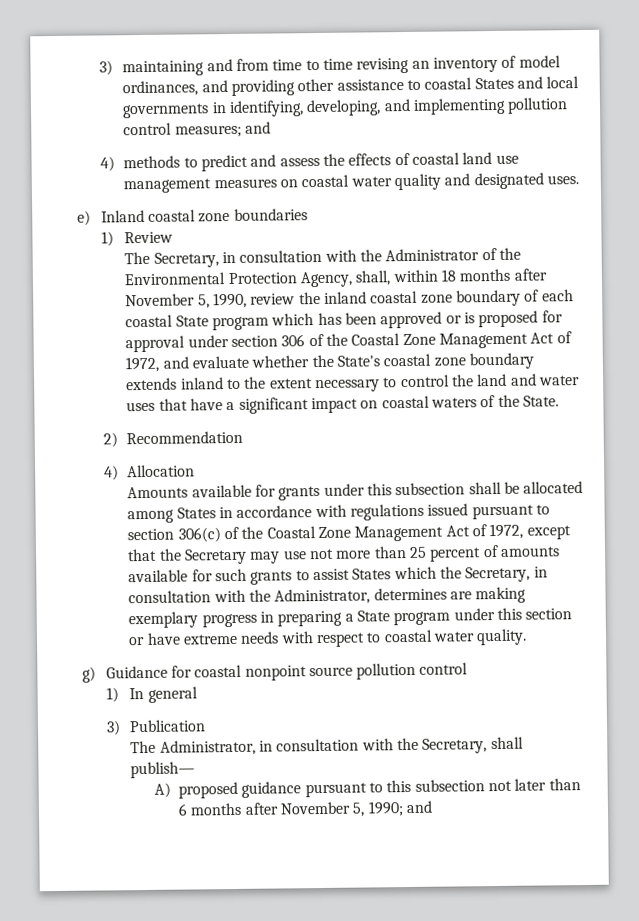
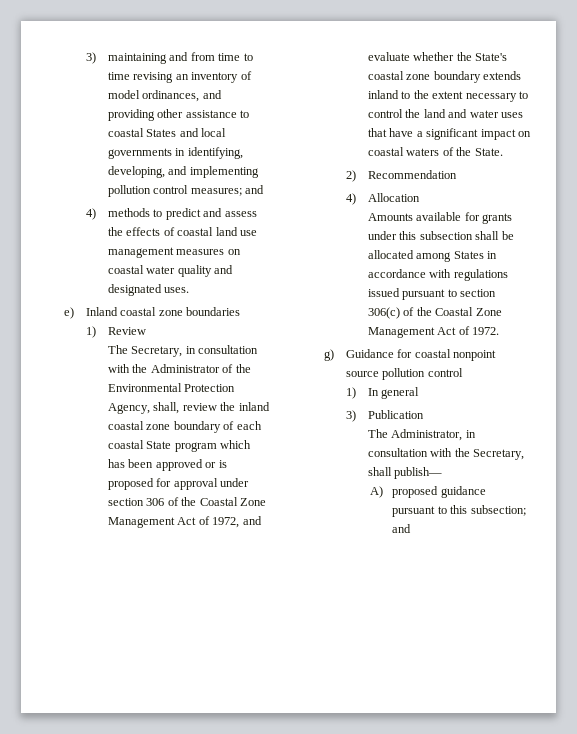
[392,268,547,283] [125,292,247,309] within 18 months after November 5, 1990, -> (180, 408) none
[489,523,571,540] [127,544,560,565] [128,566,548,585] [128,586,527,605] [128,607,573,629] [128,628,528,648] 1972, except that the Secretary may use not more than 25 percent of amounts available for such grants to assist States which the Secretary, in consultation with the Administrator, determines are making exemplary progress in preparing a State program under this section or have extreme needs with respect to coastal water quality. -> [472,327,500,335] 1972.
[414,778,581,792] [178,801,404,817] subsection not later than 6 months after November 5, 1990; -> [470,505,526,516] subsection;

